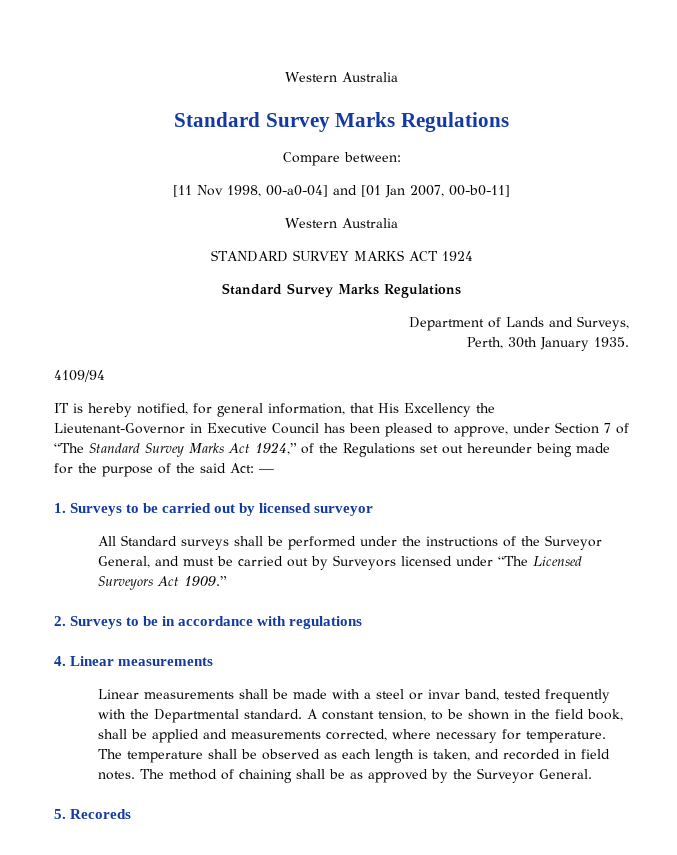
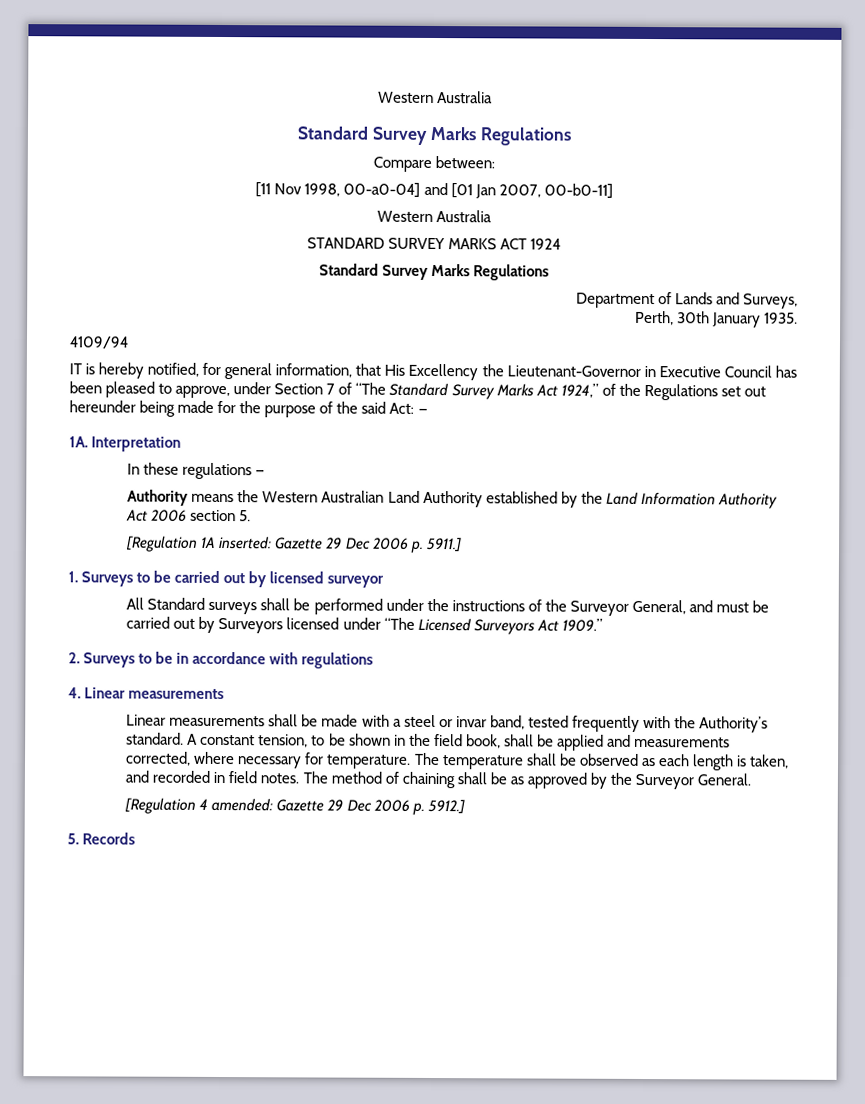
(274, 471) none -> [69,436,182,452] [127,462,266,480] [127,489,778,509] [126,509,252,522] [125,535,462,553] // 1A. Interpretation // In these regulations — // Authority means the Western Australian Land Authority established by the Land Information Authority Act 2006 section 5. // [Regulation 1A inserted: Gazette 29 Dec 2006 p. 5911.]
[154,709,240,723] Departmental -> [699,716,769,733] Authority’s
[54,809,132,819] // 5. Recoreds -> [124,797,465,815] [67,832,136,845] // [Regulation 4 amended: Gazette 29 Dec 2006 p. 5912.] // 5. Records

